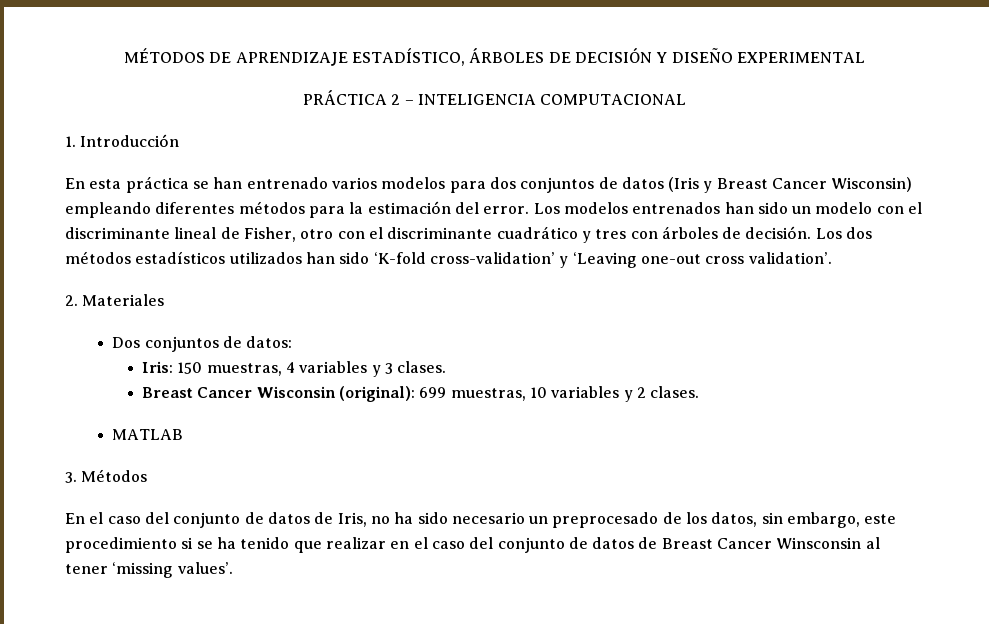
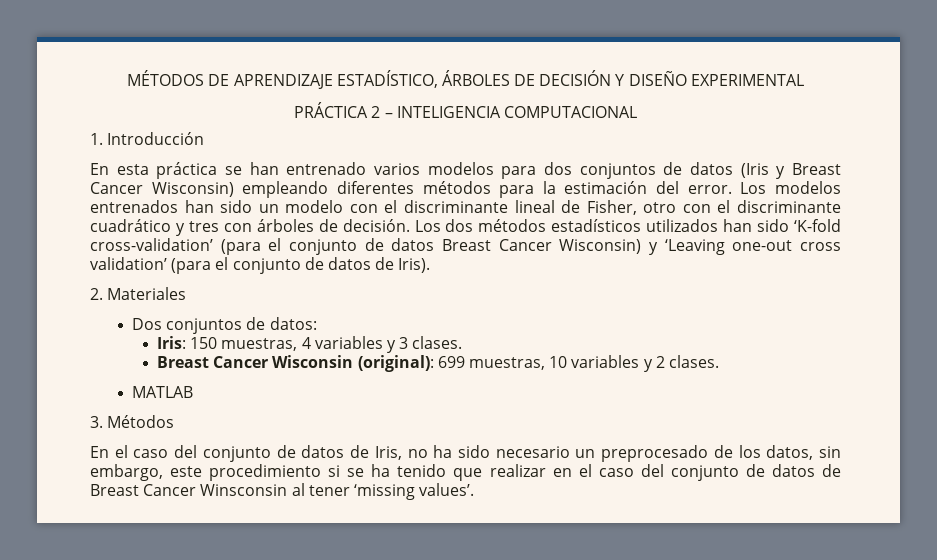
[559,252,832,268] y ‘Leaving one-out cross validation’. -> [220,238,841,255] [90,257,431,274] (para el conjunto de datos Breast Cancer Wisconsin) y ‘Leaving one-out cross validation’ (para el conjunto de datos de Iris).

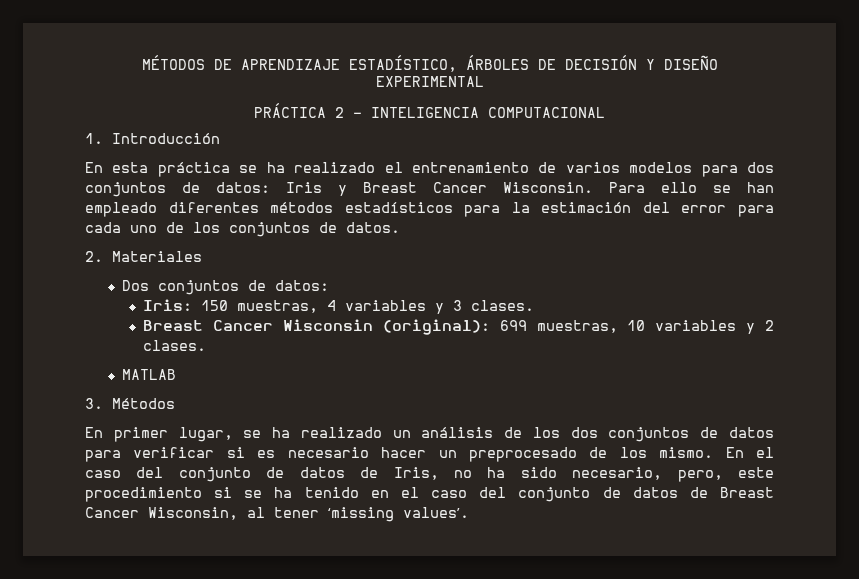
[249,162,367,175] han entrenado -> [266,162,557,173] ha realizado el entrenamiento de
[690,162,769,178] datos (Iris -> [216,182,322,193] datos: Iris
[151,181,329,198] Wisconsin) empleando -> [503,182,774,193] [85,202,157,217] Wisconsin. Para ello se han empleado
(491, 187) none -> [344,202,453,213] estadísticos
[687,181,841,194] [90,200,841,215] [90,219,842,236] [90,238,841,255] [90,257,431,274] error. Los modelos entrenados han sido un modelo con el discriminante lineal de Fisher, otro con el discriminante cuadrático y tres con árboles de decisión. Los dos métodos estadísticos utilizados han sido ‘K-fold cross-validation’ (para el conjunto de datos Breast Cancer Wisconsin) y ‘Leaving one-out cross validation’ (para el conjunto de datos de Iris). -> [681,205,774,217] [85,222,400,237] error para cada uno de los conjuntos de datos.
(109, 452) none -> [113,427,774,442] [85,447,744,462] primer lugar, se ha realizado un análisis de los dos conjuntos de datos para verificar si es necesario hacer un preprocesado de los mismo. En
[495,445,841,462] [90,464,163,481] necesario un preprocesado de los datos, sin embargo, -> [572,467,723,482] necesario, pero,
[453,464,546,481] que realizar -> (359, 492) none
[200,484,288,496] Winsconsin -> [148,507,238,520] Wisconsin,

